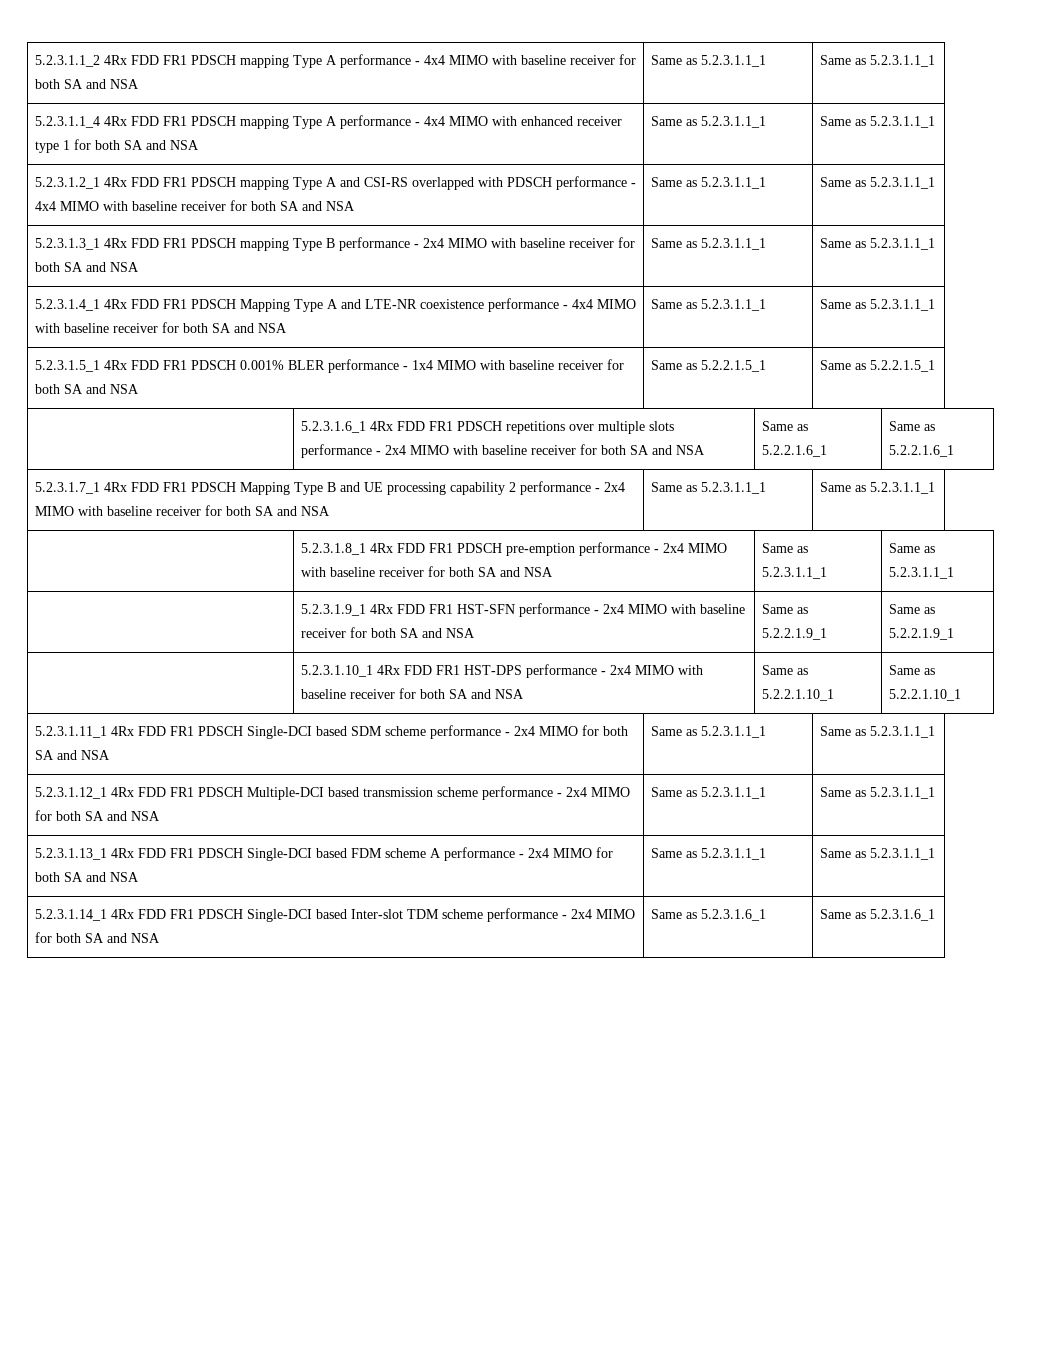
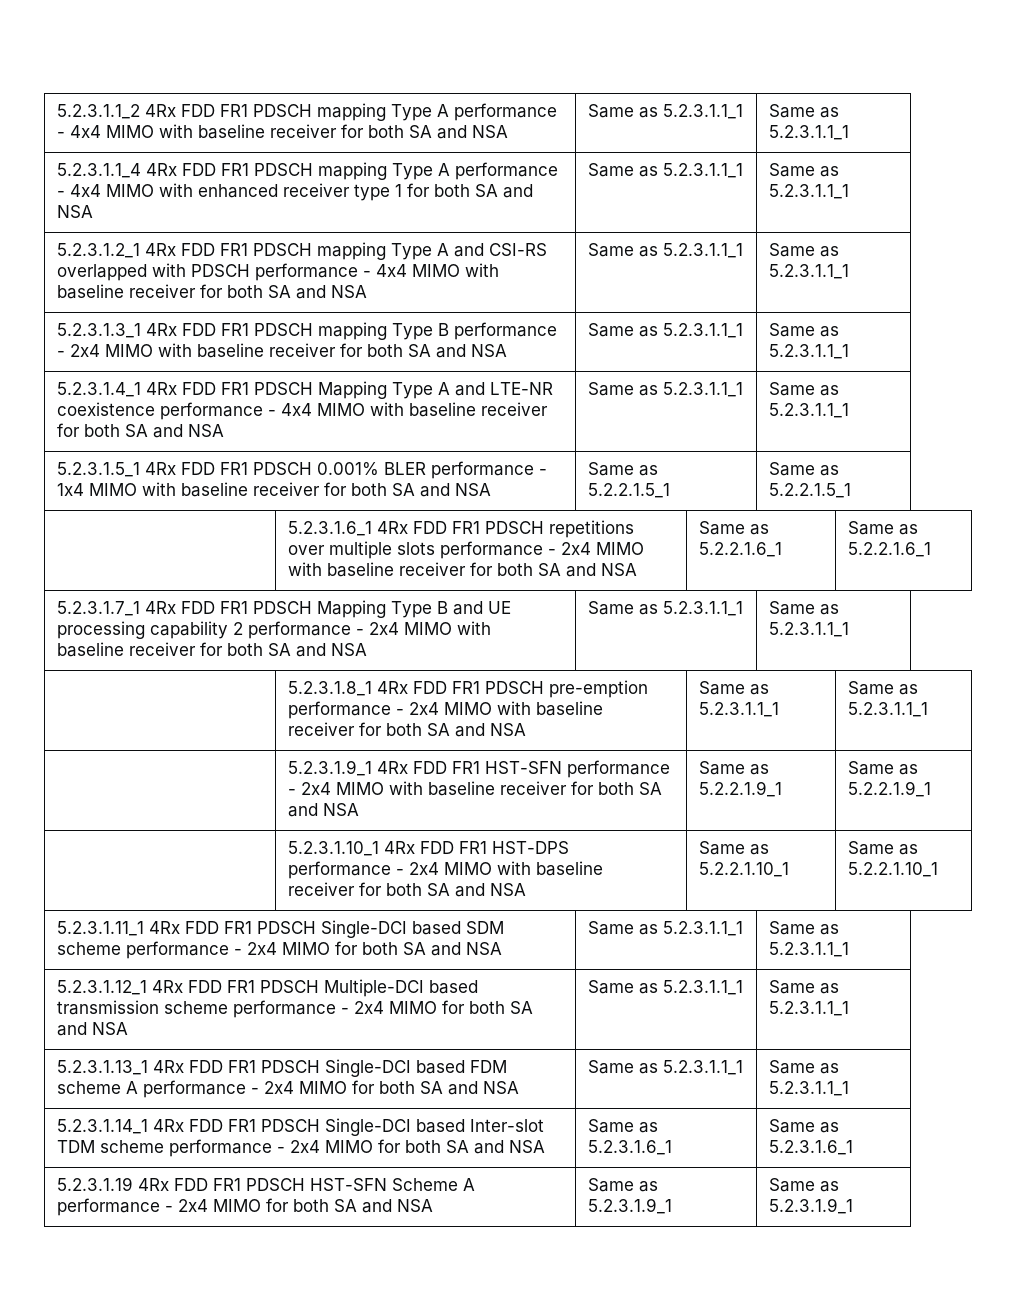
(935, 915) none -> [57,1177,476,1191] [57,1198,434,1216] [588,1178,659,1192] [588,1198,673,1214] [769,1178,840,1192] [769,1198,854,1214] // 5.2.3.1.19 4Rx FDD FR1 PDSCH HST-SFN Scheme A performance - 2x4 MIMO for both SA and NSA | Same as 5.2.3.1.9_1 | Same as 5.2.3.1.9_1

